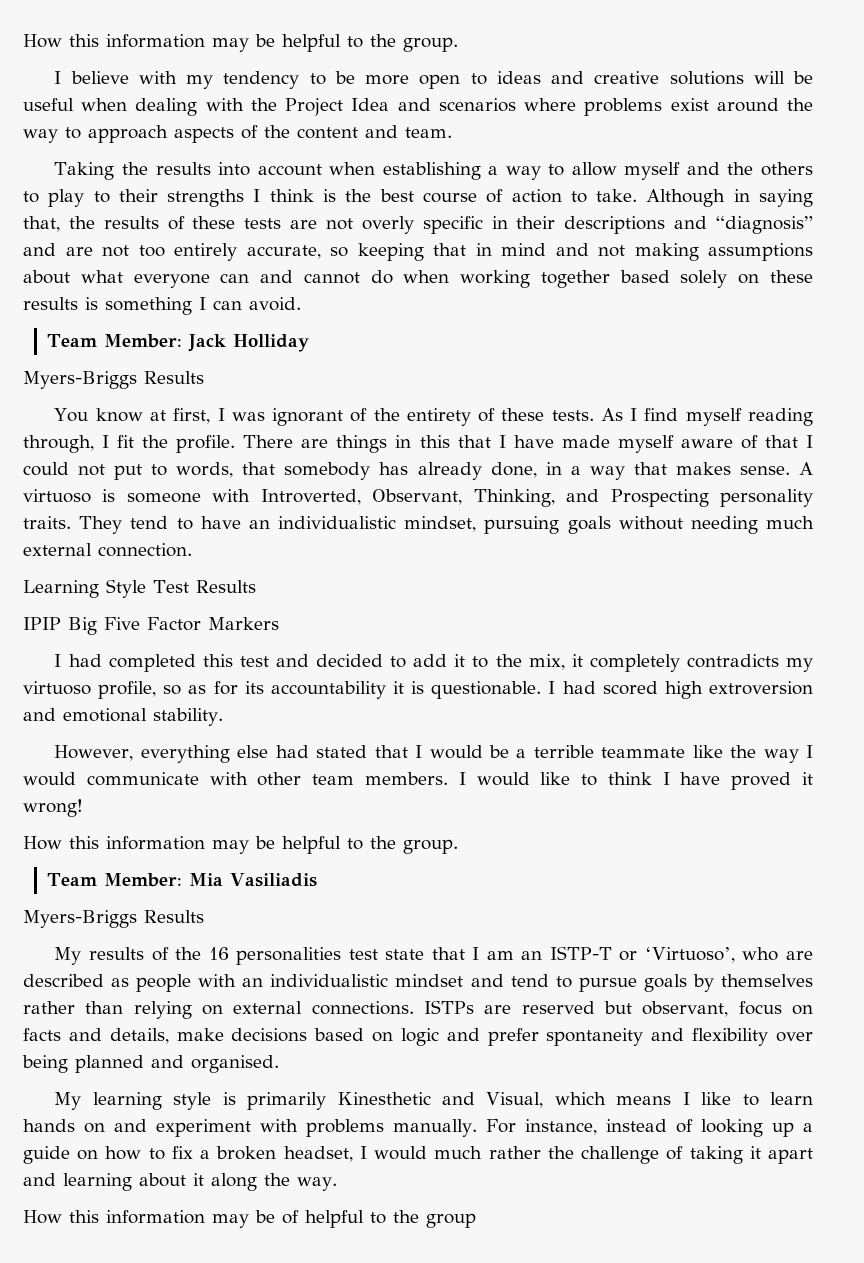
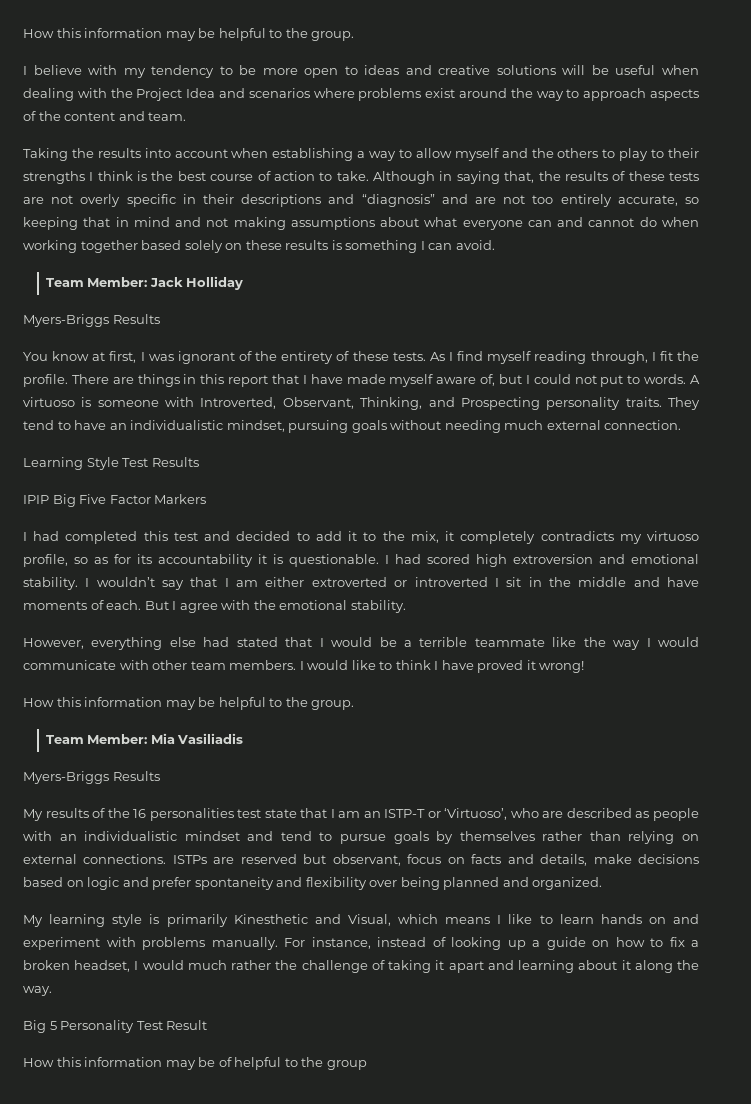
(450, 441) none -> [228,375,269,387] report
[740,435,798,449] of that -> [480,374,522,386] of, but
[176,462,790,480] words, that somebody has already done, in a way that makes sense. -> [644,374,687,384] words.
(223, 717) none -> [85,577,700,590] [23,600,406,613] I wouldn’t say that I am either extroverted or introverted I sit in the middle and have moments of each. But I agree with the emotional stability.
[191,1055,279,1073] organised. -> [532,877,603,890] organized.
(337, 1184) none -> [23,1020,208,1033] // Big 5 Personality Test Result

